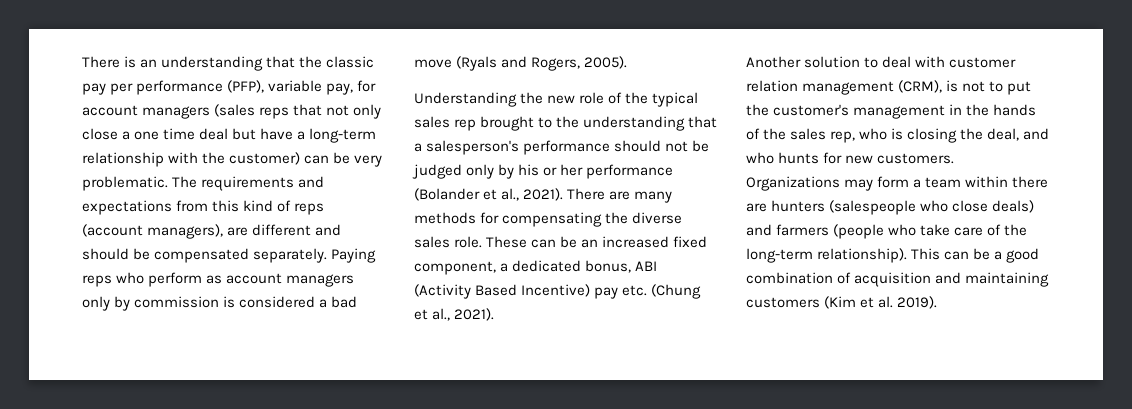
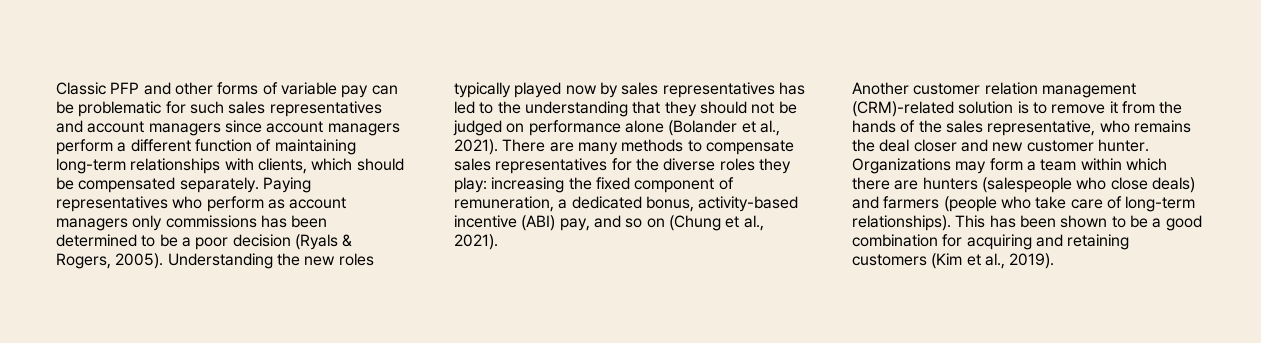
[82,56,375,71] [82,80,377,95] [82,104,382,119] [82,128,377,143] [82,152,383,167] [82,176,325,191] [82,200,325,215] [82,224,342,239] There is an understanding that the classic pay per performance (PFP), variable pay, for account managers (sales reps that not only close a one time deal but have a long-term relationship with the customer) can be very problematic. The requirements and expectations from this kind of reps (account managers), are different and -> [56,82,398,98] [56,101,382,117] [56,120,400,136] [56,139,356,155] [56,158,353,174] Classic PFP and other forms of variable pay can be problematic for such sales representatives and account managers since account managers perform a different function of maintaining long-term relationships with clients, which
[82,275,112,287] reps -> [56,196,168,212] representatives
[114,296,358,311] [414,56,528,71] by commission is considered a bad move (Ryals and -> [165,215,328,228] [56,234,353,250] commissions has been determined to be a poor decision (Ryals &
(628, 62) // -> (164, 261) none
[579,92,699,107] [414,116,535,131] role of the typical sales rep brought -> [338,253,374,266] [454,82,805,98] [454,101,475,114] roles typically played now by sales representatives has led
[414,140,611,155] a salesperson's performance -> [664,101,697,117] they
[466,164,674,179] only by his or her performance -> [506,120,664,136] on performance alone
[480,212,683,227] [414,236,708,248] [414,260,658,275] [414,284,648,299] for compensating the diverse sales role. These can be an increased fixed component, a dedicated bonus, ABI (Activity Based Incentive) pay etc. -> [687,140,794,155] [454,158,791,174] [454,177,734,193] [454,196,799,212] [454,215,665,231] to compensate sales representatives for the diverse roles they play: increasing the fixed component of remuneration, a dedicated bonus, activity-based incentive (ABI) pay, and so on
[804,56,1017,68] [746,80,1032,95] [746,104,963,119] solution to deal with customer relation management (CRM), is not to put the customer's management in -> [913,82,1136,98] [852,101,1155,117] customer relation management (CRM)-related solution is to remove it from
[830,128,1050,143] [746,152,955,164] rep, who is closing the deal, and who hunts for new customers. -> [987,120,1191,136] [852,139,1149,152] representative, who remains the deal closer and new customer hunter.
(1009, 182) none -> [1125,158,1167,171] which
[1004,224,1028,236] [746,248,1040,263] [746,272,1050,287] the long-term relationship). This can be a good combination of acquisition and maintaining -> [1125,196,1196,212] [852,215,1202,231] [852,234,1130,250] long-term relationships). This has been shown to be a good combination for acquiring and retaining
[878,296,894,308] al. -> [984,253,1005,269] al.,

